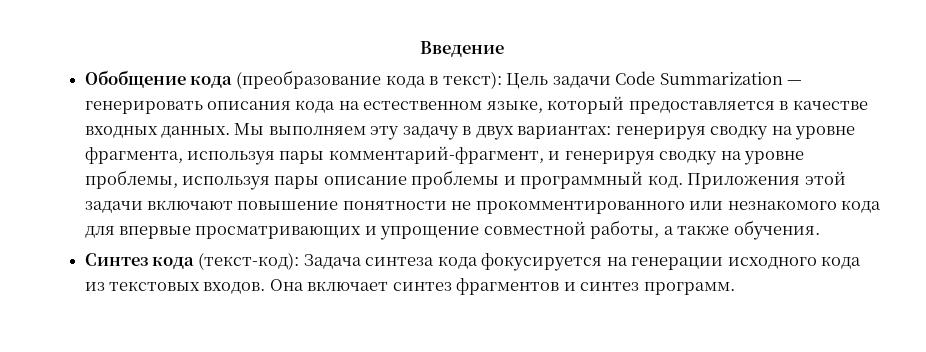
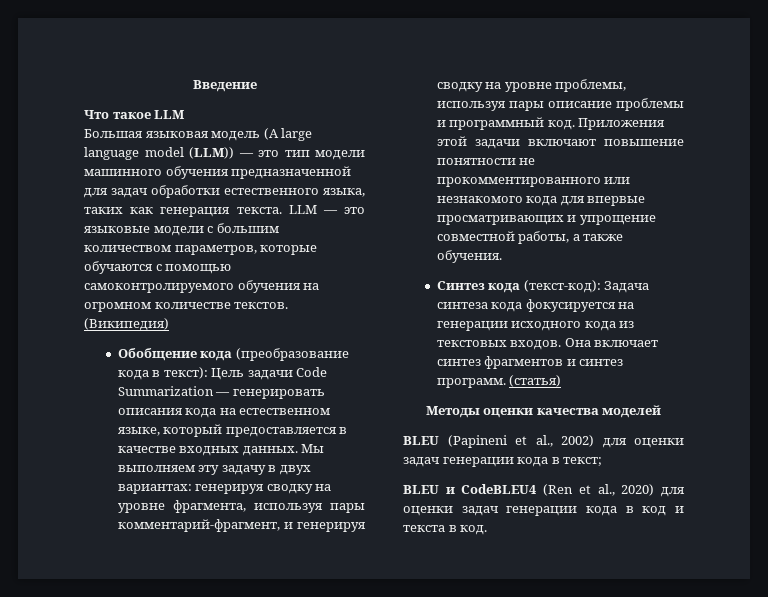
(504, 49) none -> [84,110,186,119] [84,128,313,141] [84,147,365,160] [84,166,352,179] [84,185,365,198] [84,205,365,217] [84,223,279,236] [84,245,318,255] [84,261,232,274] [84,280,320,293] [84,302,289,312] [84,318,169,331] // Что такое LLM // Большая языковая модель (A large language model (LLM)) — это тип модели машинного обучения предназначенной для задач обработки естественного языка, таких как генерация текста. LLM — это языковые модели с большим количеством параметров, которые обучаются с помощью самоконтролируемого обучения на огромном количестве текстов. (Википедия)
(735, 288) none -> [509,375,562,387] [425,405,662,418] [403,435,684,448] [403,457,603,467] [403,484,685,497] [403,506,684,516] [403,525,488,535] (статья) // Методы оценки качества моделей // BLEU (Papineni et al., 2002) для оценки задач генерации кода в текст; // BLEU и CodeBLEU4 (Ren et al., 2020) для оценки задач генерации кода в код и текста в код.

